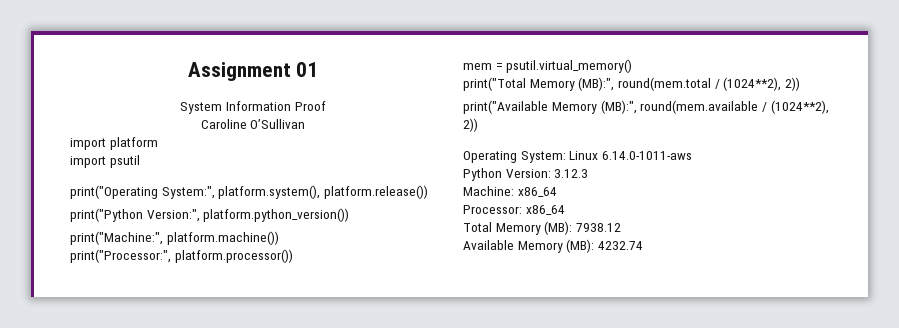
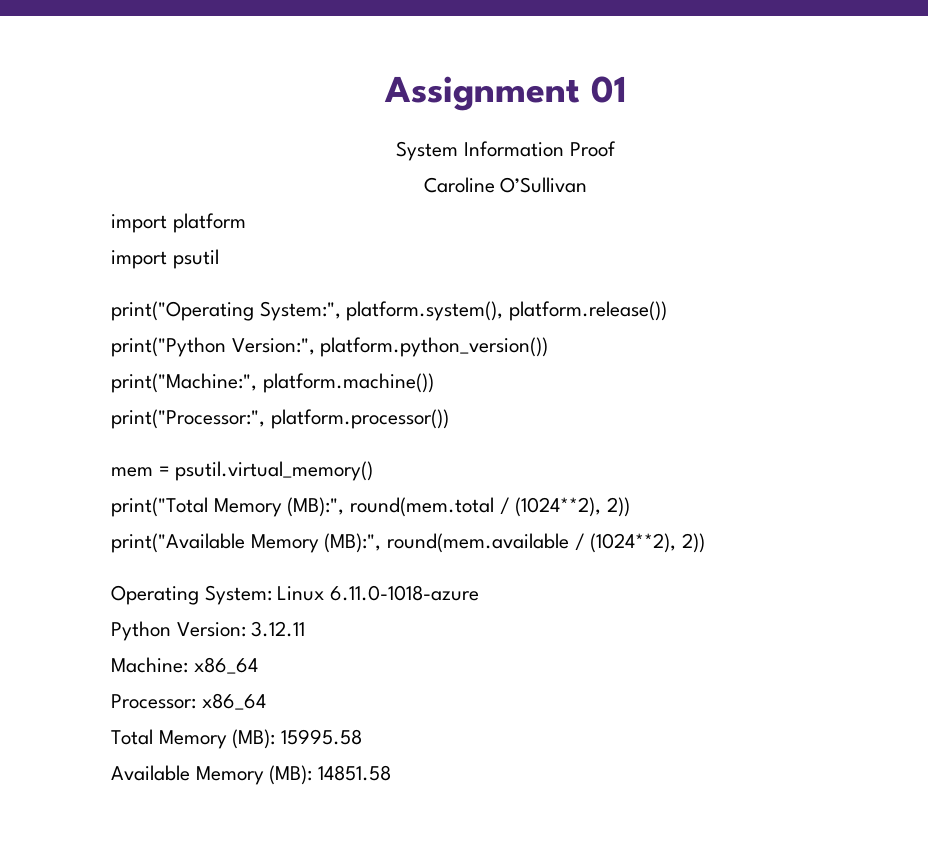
[601,151,692,160] 6.14.0-1011-aws -> [330,585,480,601] 6.11.0-1018-azure
[554,169,589,178] 3.12.3 -> [251,621,306,637] 3.12.11
[575,223,621,232] 7938.12 -> [281,729,363,745] 15995.58
[597,241,643,250] 4232.74 -> [318,765,392,781] 14851.58

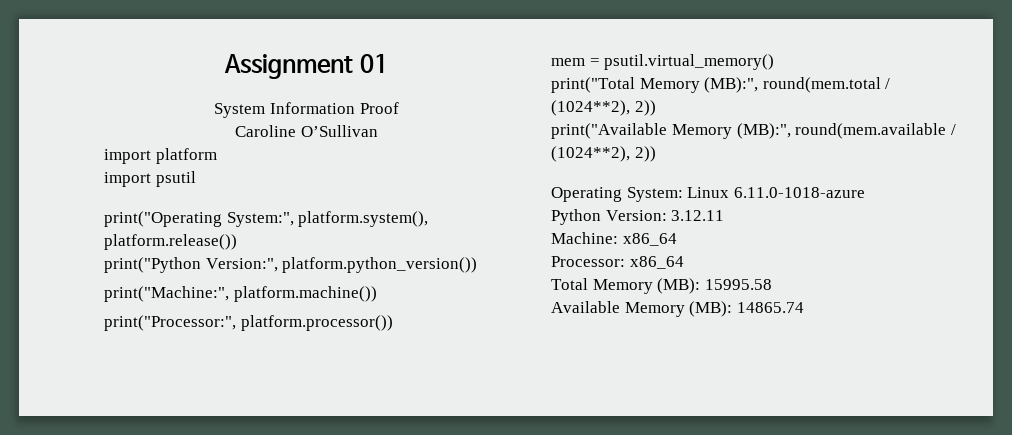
[318,765,392,781] 14851.58 -> [736,302,804,313] 14865.74

